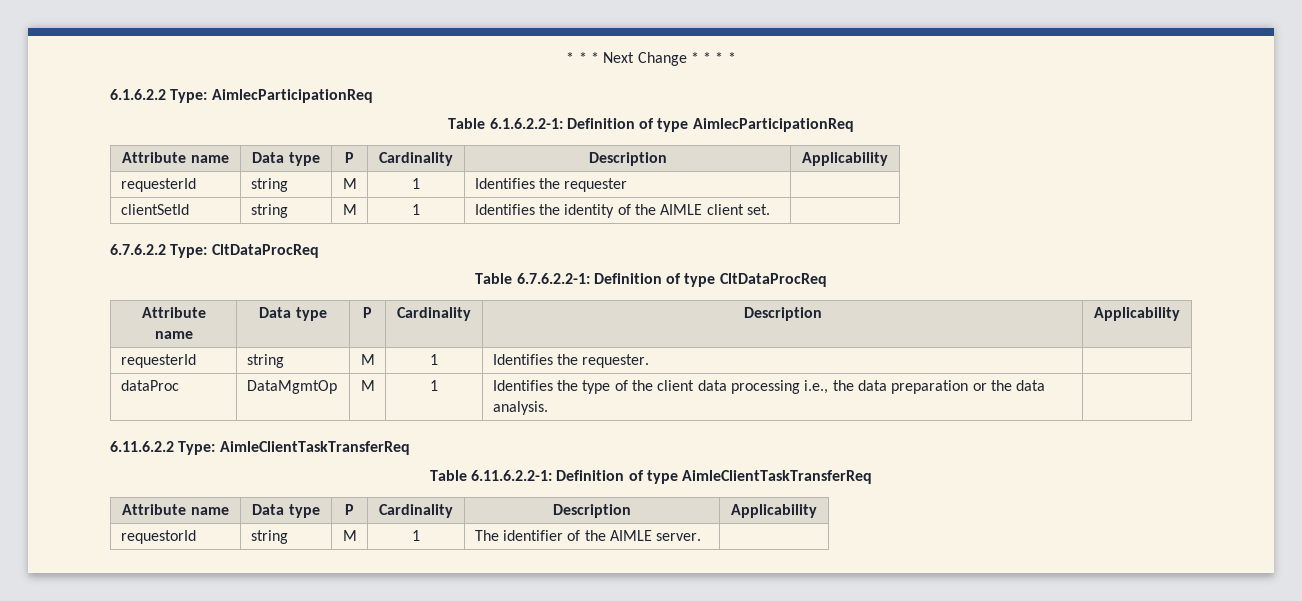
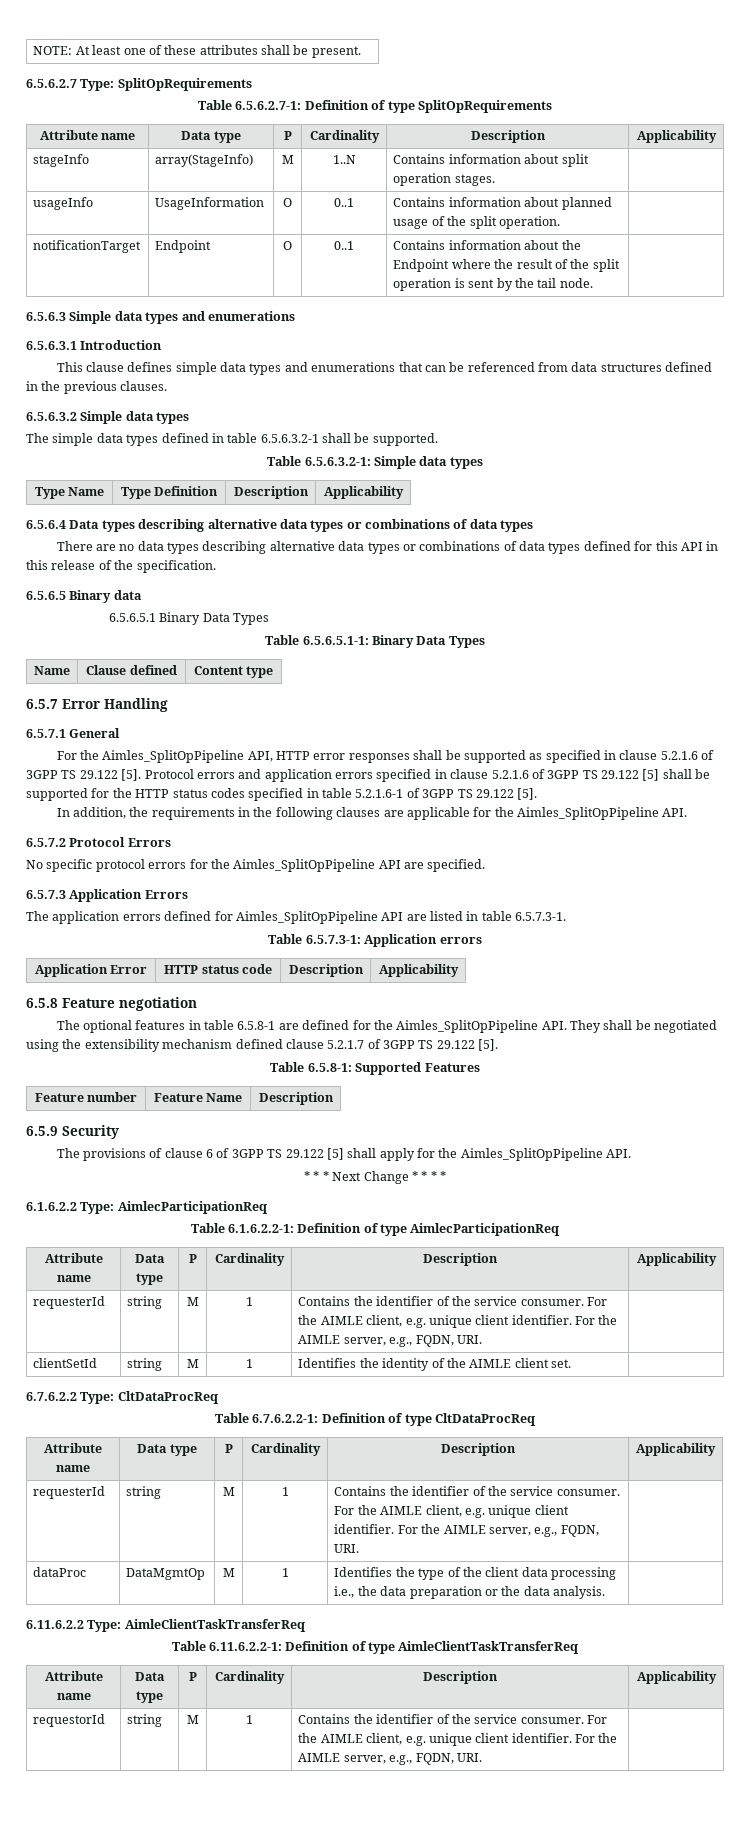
(566, 57) none -> [33,45,361,58] [26,78,252,91] [198,100,552,113] [39,130,136,140] [181,131,241,143] [283,131,292,140] [309,130,380,143] [470,130,546,143] [636,130,717,143] [33,154,90,167] [155,154,254,167] [281,155,294,164] [332,155,356,164] [393,154,589,167] [393,173,495,186] [33,197,94,210] [155,197,265,210] [283,198,292,207] [334,198,354,207] [393,197,612,210] [393,216,560,229] [33,240,142,253] [155,240,212,253] [283,241,292,250] [334,241,354,250] [393,240,581,250] [393,259,620,272] [393,278,593,291] [26,311,295,324] [26,340,163,350] [56,362,713,375] [26,381,168,394] [26,411,190,424] [26,433,438,446] [267,456,483,469] [34,487,105,499] [120,486,219,499] [233,486,309,499] [323,486,404,499] [26,519,534,532] [56,541,719,554] [26,560,216,573] [26,590,142,603] [109,612,270,625] [265,635,485,648] [34,666,70,675] [86,665,177,675] [193,666,274,678] [26,698,168,712] [26,728,121,738] [56,750,715,763] [26,769,711,782] [26,788,538,801] [56,807,688,820] [26,837,171,847] [26,859,486,872] [26,889,188,902] [26,911,567,924] [268,934,482,947] [34,964,148,977] [164,964,272,974] [288,964,364,977] [378,964,459,977] [26,997,197,1011] [56,1020,718,1033] [26,1039,499,1052] [270,1062,480,1075] [34,1092,138,1102] [153,1093,243,1102] [258,1092,334,1105] [26,1125,119,1139] [56,1148,632,1161] NOTE: At least one of these attributes shall be present. // 6.5.6.2.7 Type: SplitOpRequirements // Table 6.5.6.2.7-1: Definition of type SplitOpRequirements // Attribute name | Data type | P | Cardinality | Description | Applicability // stageInfo | array(StageInfo) | M | 1..N | Contains information about split operation stages. | // usageInfo | UsageInformation | O | 0..1 | Contains information about planned usage of the split operation. | // notificationTarget | Endpoint | O | 0..1 | Contains information about the Endpoint where the result of the split operation is sent by the tail node. | // 6.5.6.3 Simple data types and enumerations // 6.5.6.3.1 Introduction // This clause defines simple data types and enumerations that can be referenced from data structures defined in the previous clauses. // 6.5.6.3.2 Simple data types // The simple data types defined in table 6.5.6.3.2-1 shall be supported. // Table 6.5.6.3.2-1: Simple data types // Type Name | Type Definition | Description | Applicability // 6.5.6.4 Data types describing alternative data types or combinations of data types // There are no data types describing alternative data types or combinations of data types defined for this API in this release of the specification. // 6.5.6.5 Binary data // 6.5.6.5.1 Binary Data Types // Table 6.5.6.5.1-1: Binary Data Types // Name | Clause defined | Content type // 6.5.7 Error Handling // 6.5.7.1 General // For the Aimles_SplitOpPipeline API, HTTP error responses shall be supported as specified in clause 5.2.1.6 of 3GPP TS 29.122 [5]. Protocol errors and application errors specified in clause 5.2.1.6 of 3GPP TS 29.122 [5] shall be supported for the HTTP status codes specified in table 5.2.1.6-1 of 3GPP TS 29.122 [5]. // In addition, the requirements in the following clauses are applicable for the Aimles_SplitOpPipeline API. // 6.5.7.2 Protocol Errors // No specific protocol errors for the Aimles_SplitOpPipeline API are specified. // 6.5.7.3 Application Errors // The application errors defined for Aimles_SplitOpPipeline API are listed in table 6.5.7.3-1. // Table 6.5.7.3-1: Application errors // Application Error | HTTP status code | Description | Applicability // 6.5.8 Feature negotiation // The optional features in table 6.5.8-1 are defined for the Aimles_SplitOpPipeline API. They shall be negotiated using the extensibility mechanism defined clause 5.2.1.7 of 3GPP TS 29.122 [5]. // Table 6.5.8-1: Supported Features // Feature number | Feature Name | Description // 6.5.9 Security // The provisions of clause 6 of 3GPP TS 29.122 [5] shall apply for the Aimles_SplitOpPipeline API. //
[474,178,628,192] Identifies the requester -> [298,1296,608,1306] [298,1315,618,1328] [298,1335,482,1347] Contains the identifier of the service consumer. For the AIMLE client, e.g. unique client identifier. For the AIMLE server, e.g., FQDN, URI.
[492,354,650,368] Identifies the requester. -> [334,1486,620,1496] [334,1505,569,1518] [334,1524,599,1537] [334,1544,360,1553] Contains the identifier of the service consumer. For the AIMLE client, e.g. unique client identifier. For the AIMLE server, e.g., FQDN, URI.
[474,530,702,541] The identifier of the AIMLE server. -> [298,1714,608,1724] [298,1733,618,1746] [298,1753,482,1765] Contains the identifier of the service consumer. For the AIMLE client, e.g. unique client identifier. For the AIMLE server, e.g., FQDN, URI.

